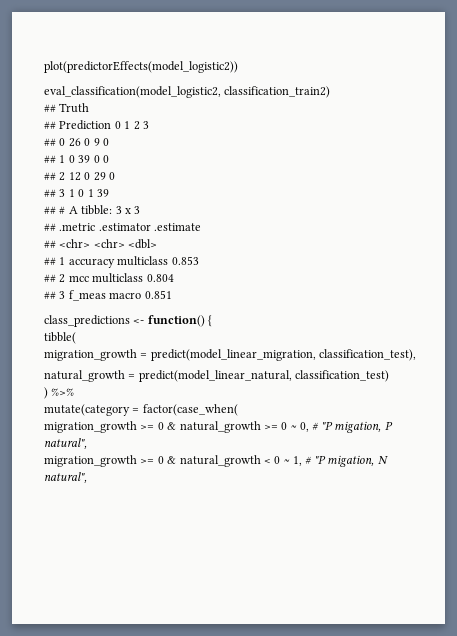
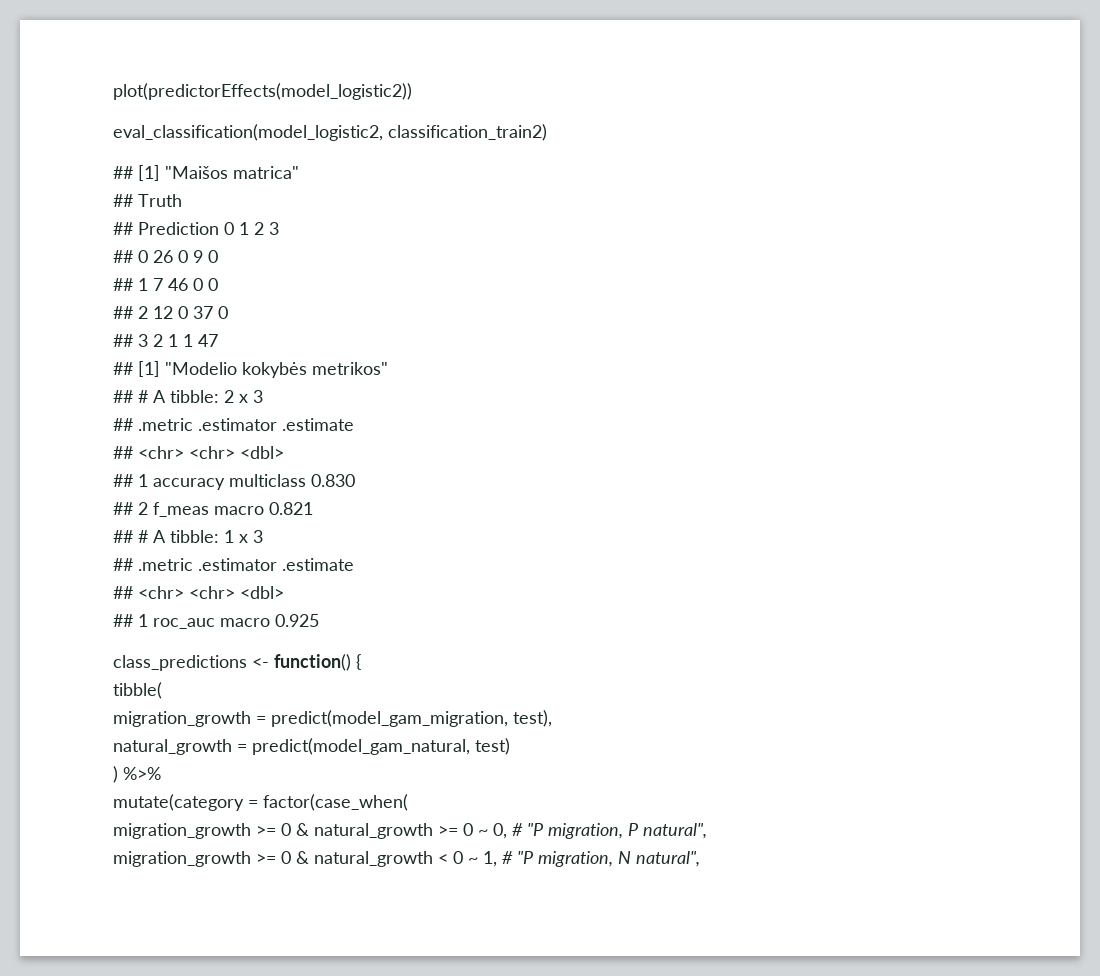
(331, 92) none -> [113,165,299,181] // ## [1] "Maišos matrica"
[68,155,91,163] 0 39 -> [153,278,188,291] 7 46
[93,172,106,181] 29 -> [193,306,213,319] 37
[68,189,109,197] [44,205,122,215] 1 0 1 39 // ## # A tibble: 3 -> [153,334,218,347] [113,361,388,378] [113,390,234,403] 2 1 1 47 // ## [1] "Modelio kokybės metrikos" // ## # A tibble: 2
[171,256,199,265] [44,273,174,283] [44,290,172,301] 0.853 // ## 2 mcc multiclass 0.804 // ## 3 f_meas macro 0.851 -> [311,474,355,487] [113,502,313,517] [113,530,263,543] [113,558,354,571] [113,586,284,599] [113,614,319,629] 0.830 // ## 2 f_meas macro 0.821 // ## # A tibble: 1 x 3 // ## .metric .estimator .estimate // ## <chr> <chr> <dbl> // ## 1 roc_auc macro 0.925
[150,349,417,361] predict(model_linear_migration, classification_test), -> [271,710,552,727] predict(model_gam_migration, test),
[138,370,390,382] predict(model_linear_natural, classification_test) -> [252,738,510,755] predict(model_gam_natural, test)
[334,421,382,433] migation, -> [548,823,623,839] migration,
[327,455,375,467] migation, -> [538,851,613,867] migration,

